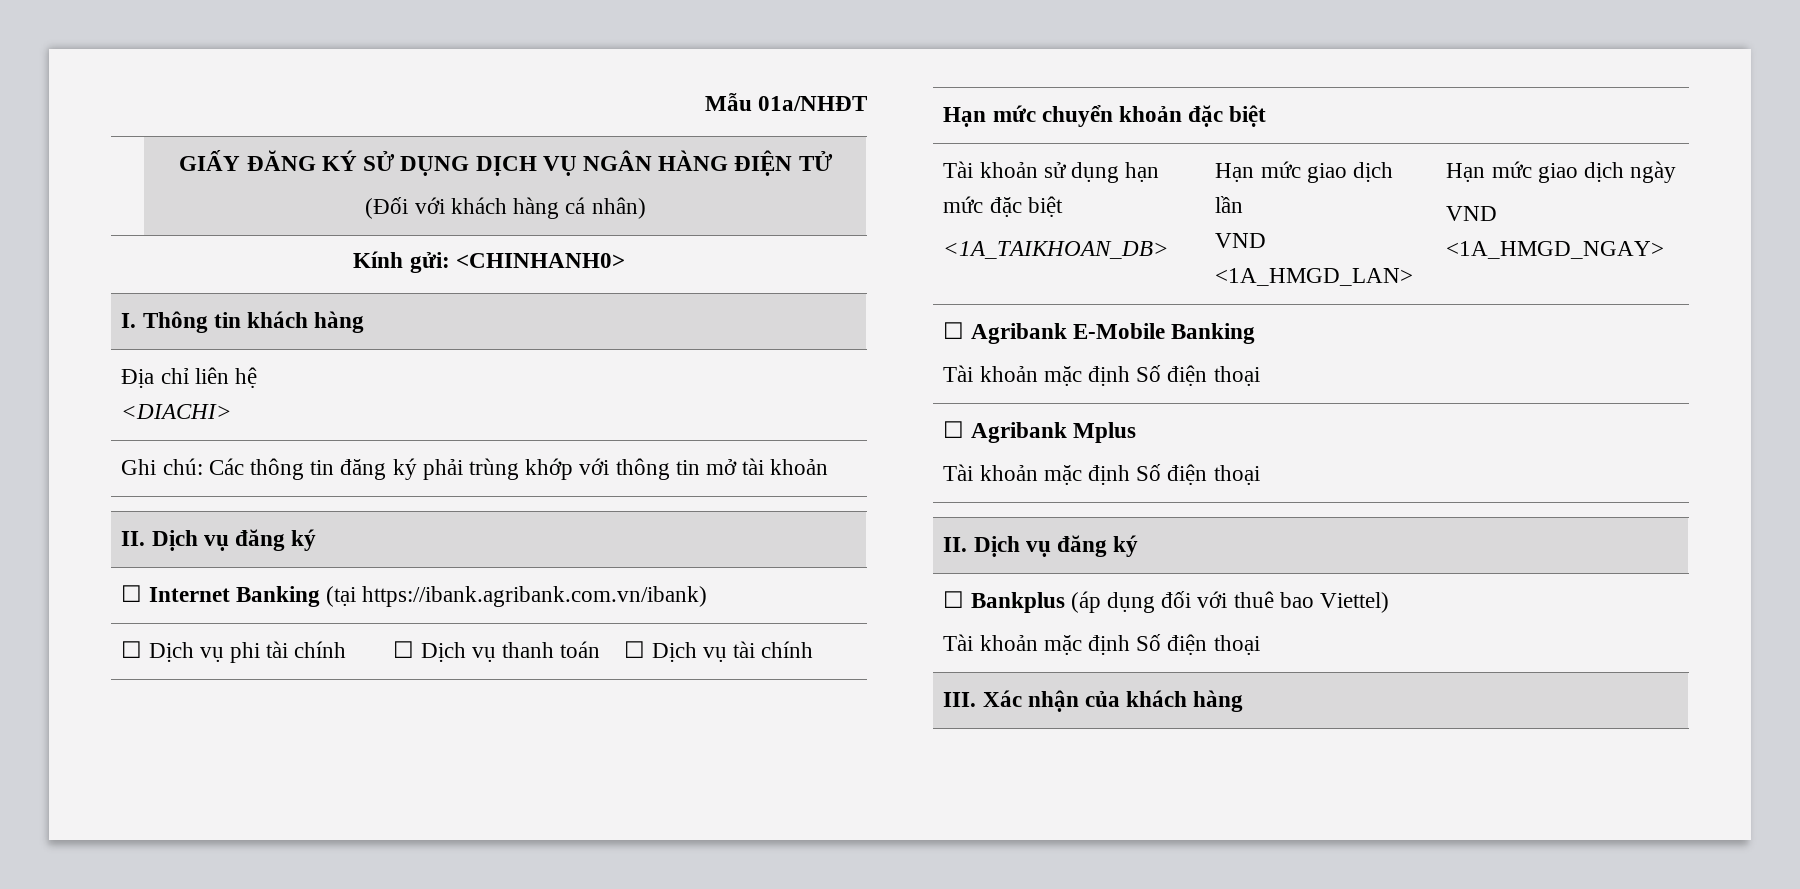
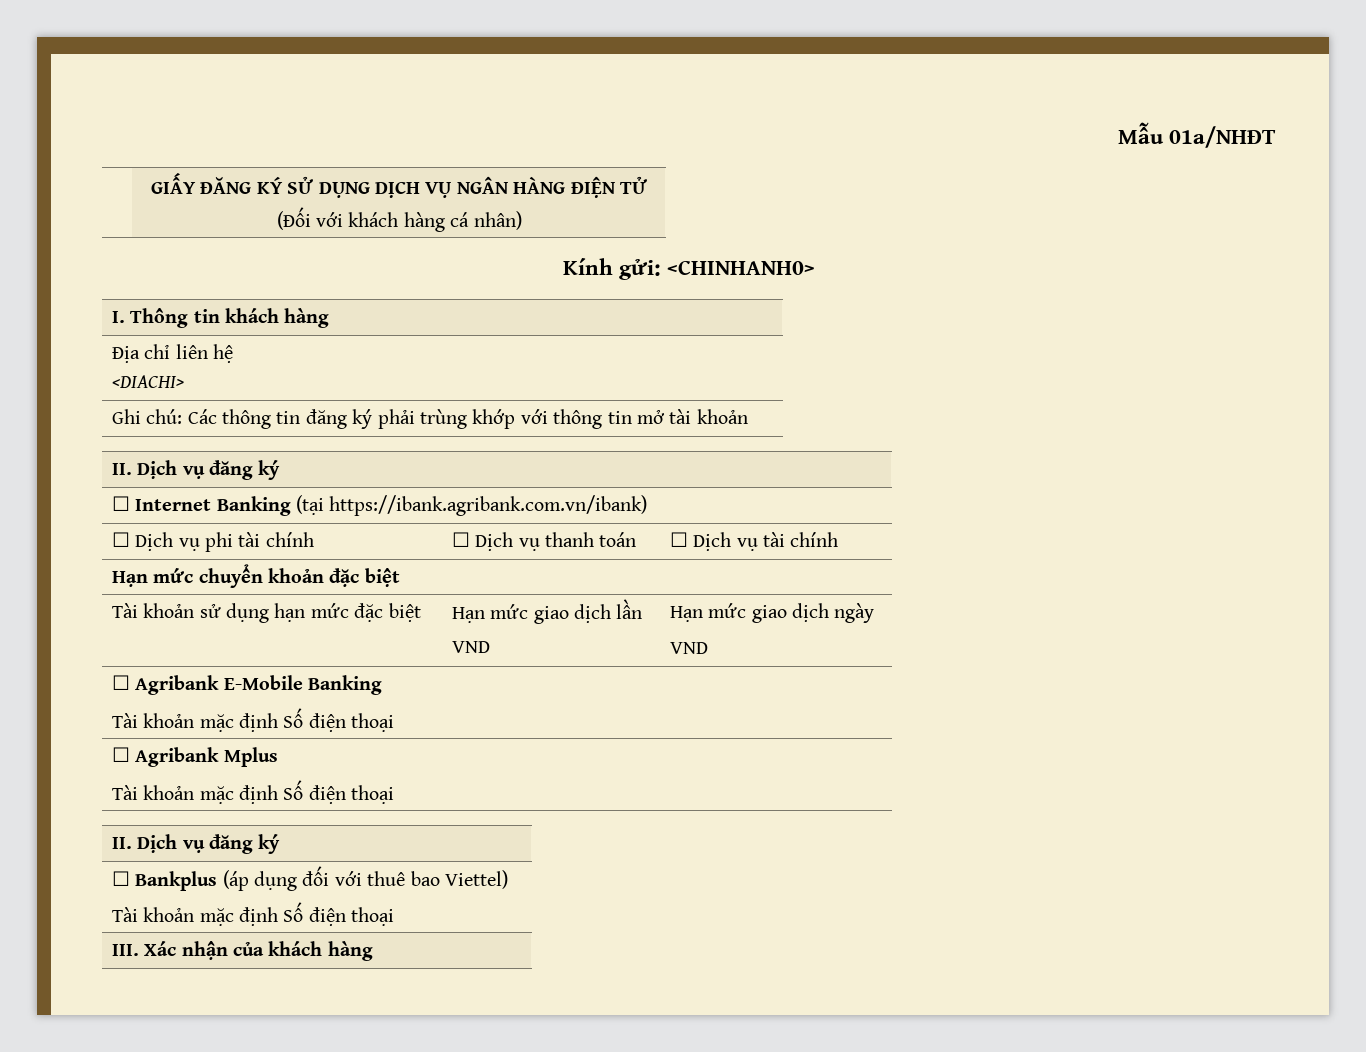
[943,241,1170,259] // <1A_TAIKHOAN_DB> -> (421, 612) none
[1215,268,1414,286] <1A_HMGD_LAN> -> (490, 647) none
[1446,241,1665,259] <1A_HMGD_NGAY> -> (708, 648) none

